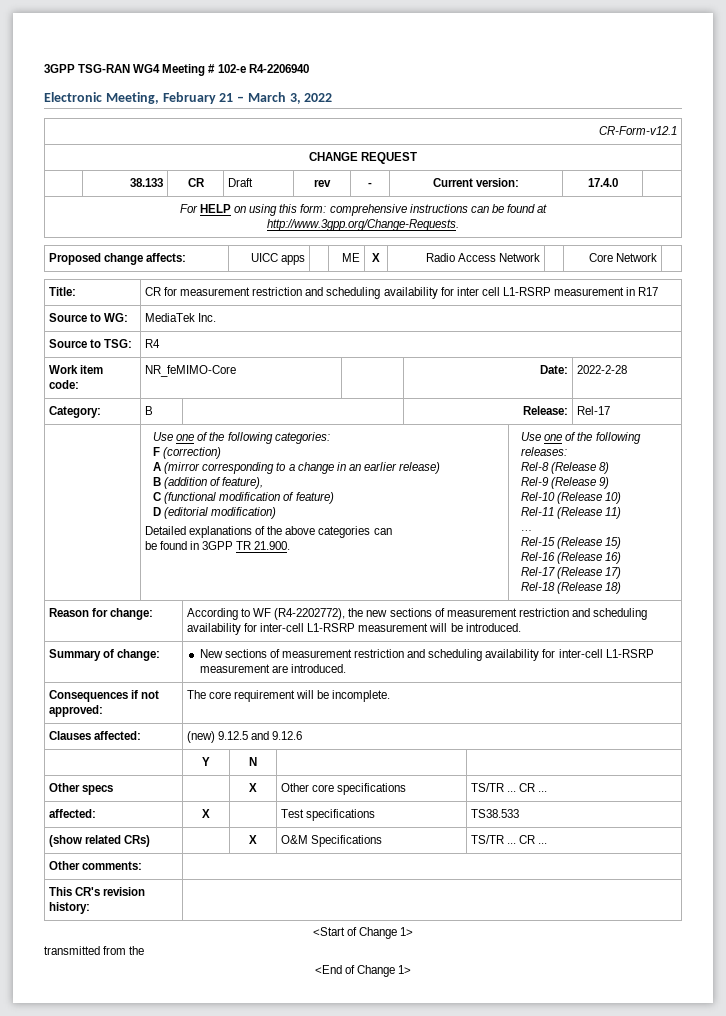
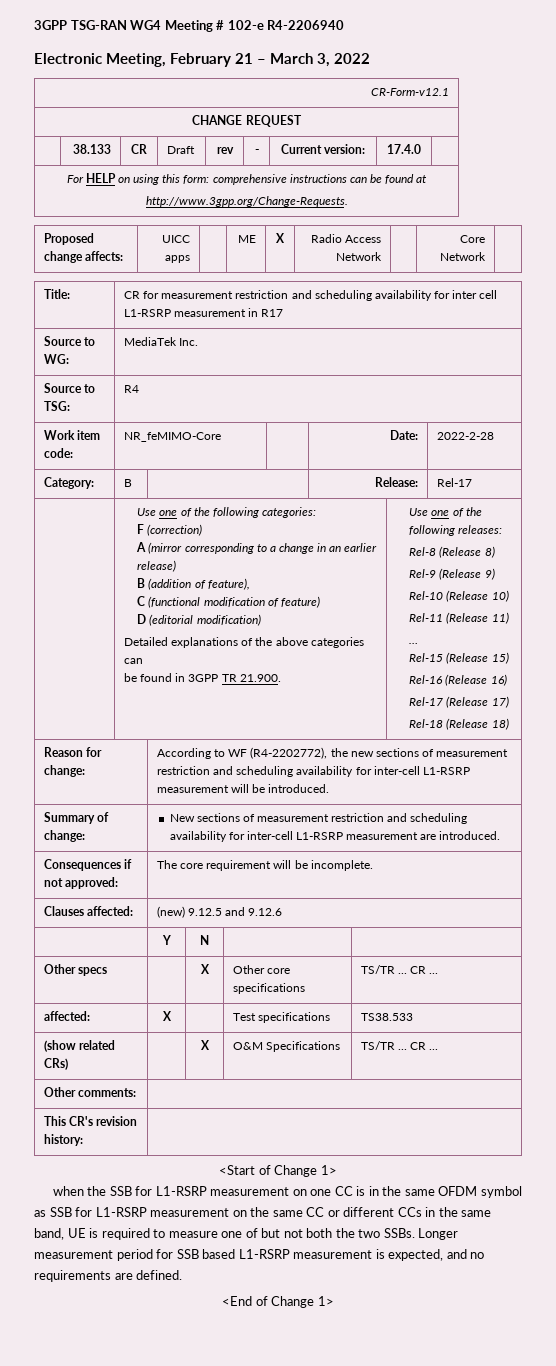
[44,946,145,955] transmitted from the -> [52,1186,522,1198] [34,1207,492,1217] [34,1228,459,1240] [34,1249,485,1261] [34,1270,183,1282] when the SSB for L1-RSRP measurement on one CC is in the same OFDM symbol as SSB for L1-RSRP measurement on the same CC or different CCs in the same band, UE is required to measure one of but not both the two SSBs. Longer measurement period for SSB based L1-RSRP measurement is expected, and no requirements are defined.

